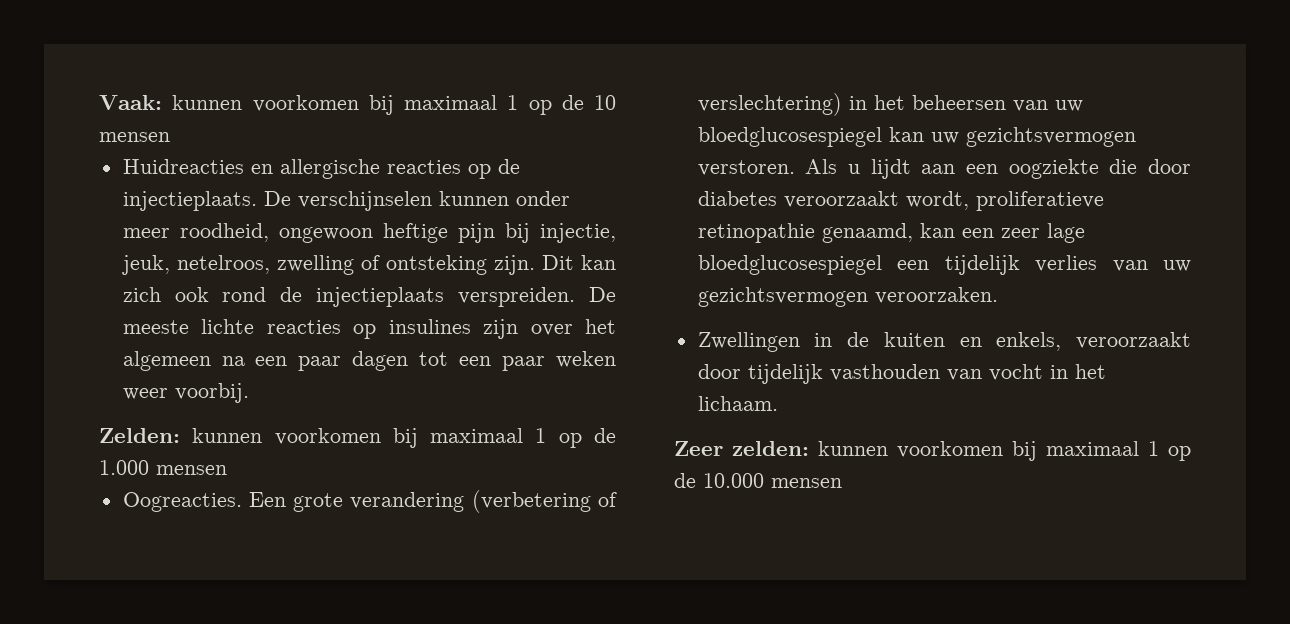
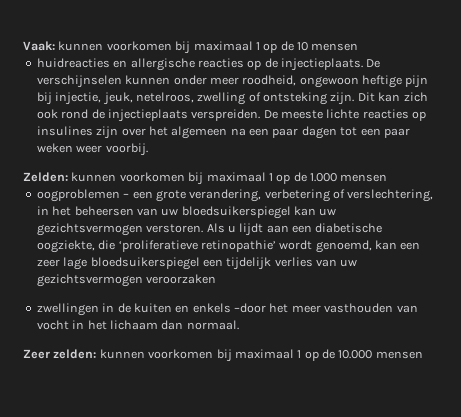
[122,159,244,174] Huidreacties -> [36,58,110,68] huidreacties
[122,490,617,513] [697,93,842,116] Oogreacties. Een grote verandering (verbetering of verslechtering) -> [36,189,434,202] oogproblemen – een grote verandering, verbetering of verslechtering,
[697,127,882,147] bloedglucosespiegel -> [181,206,291,219] bloedsuikerspiegel
[1008,159,1191,179] [697,191,1104,211] [697,223,913,243] oogziekte die door diabetes veroorzaakt wordt, proliferatieve retinopathie genaamd, -> [315,223,383,233] [36,240,372,253] diabetische oogziekte, die ‘proliferatieve retinopathie’ wordt genoemd,
[697,255,882,275] bloedglucosespiegel -> [90,257,200,270] bloedsuikerspiegel
[874,287,998,304] [697,332,800,352] veroorzaken. // Zwellingen -> [146,274,217,284] [36,303,99,316] veroorzaken // zwellingen
[996,332,1191,351] [697,364,823,384] enkels, veroorzaakt door tijdelijk -> [192,303,321,313] enkels –door het meer
[697,396,778,411] lichaam. -> [109,320,239,330] lichaam dan normaal.

